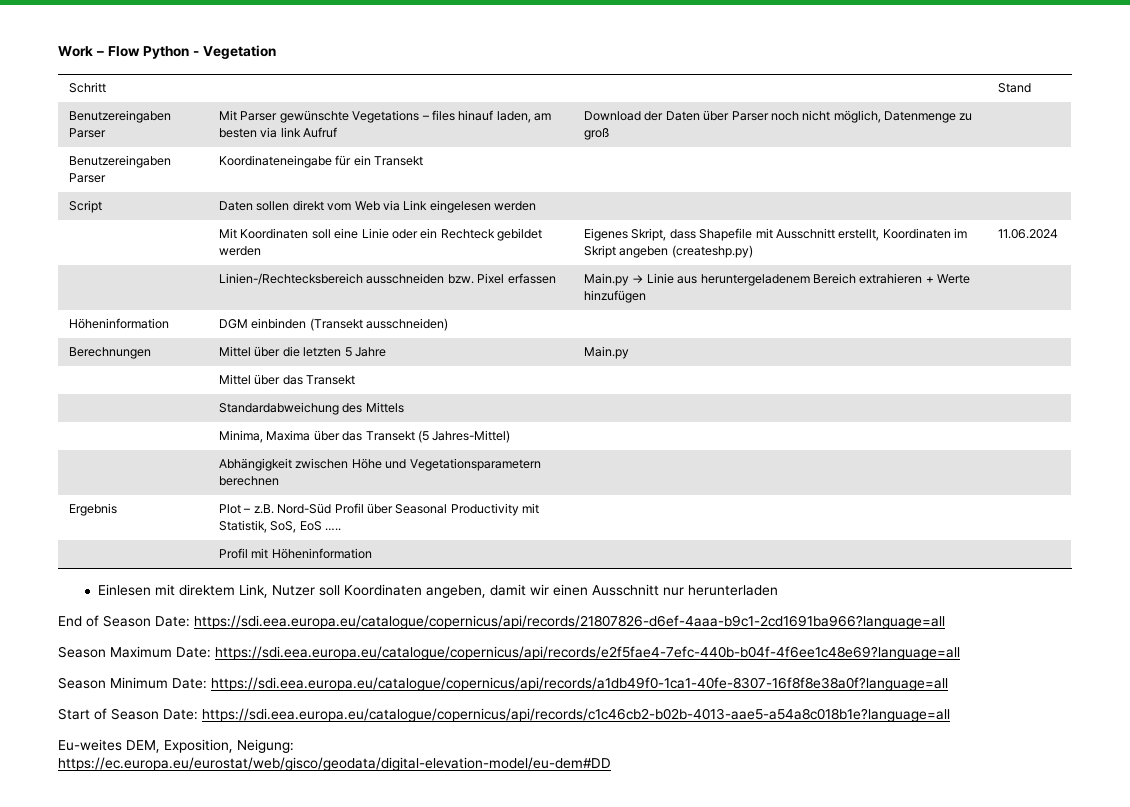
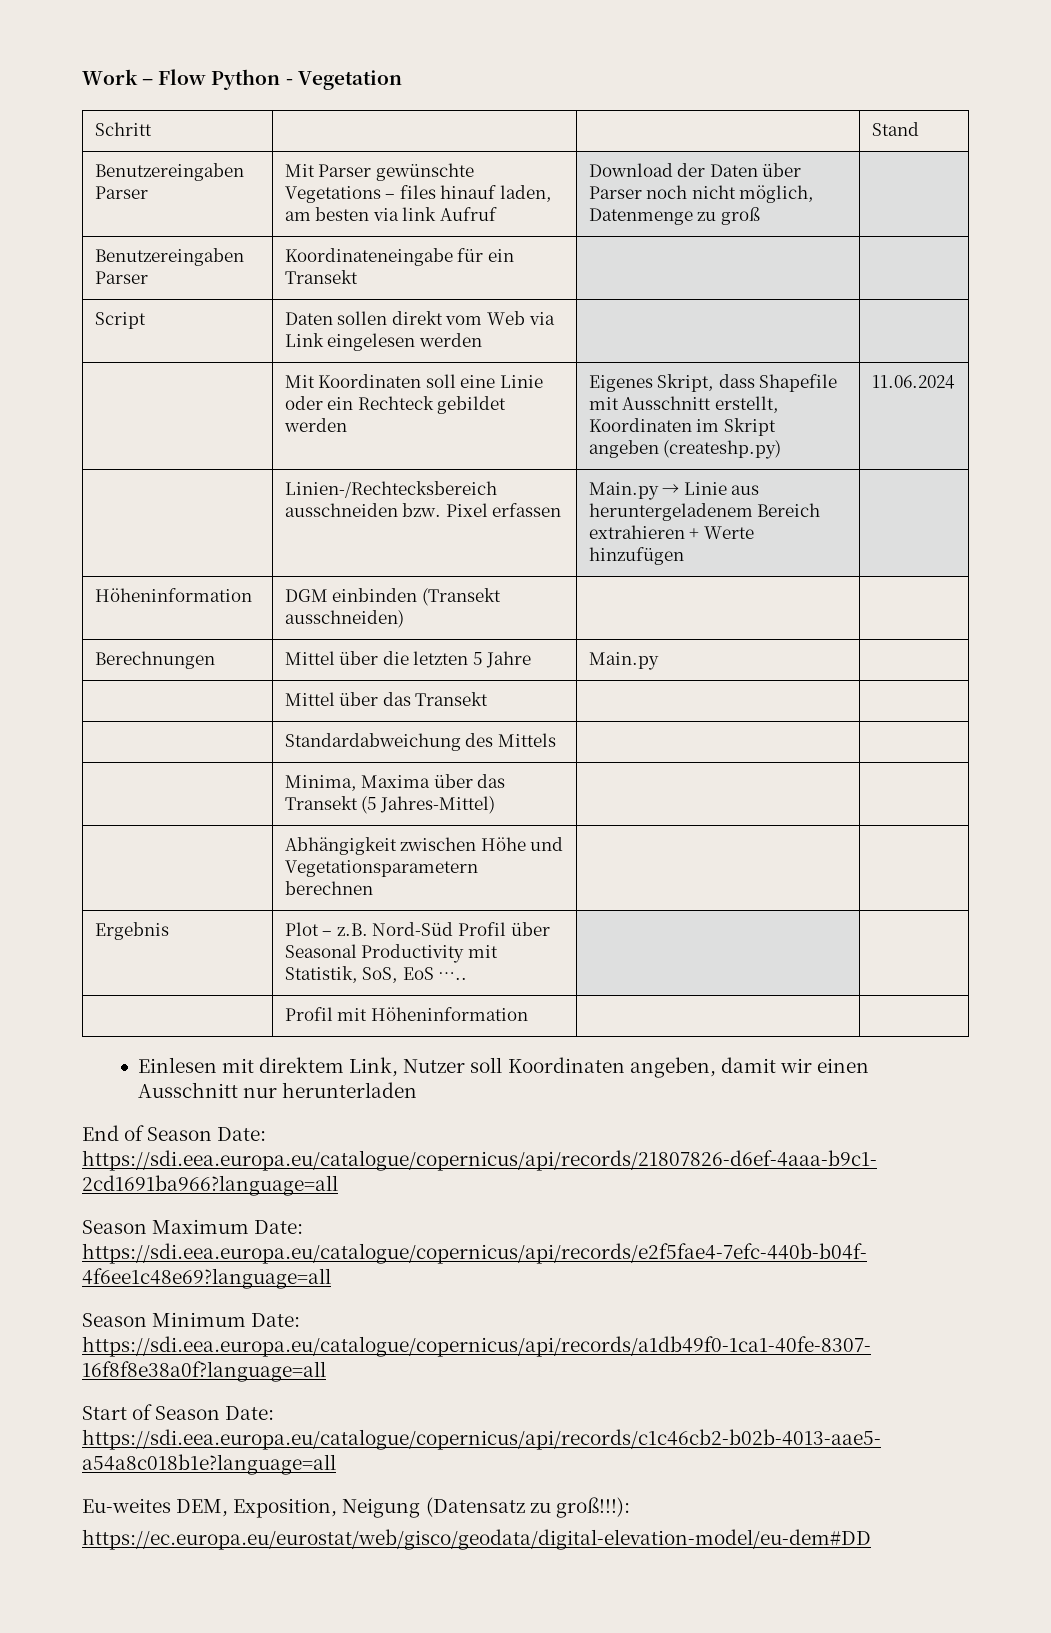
[237,739,294,753] Neigung: -> [342,1497,630,1518] Neigung (Datensatz zu groß!!!):

